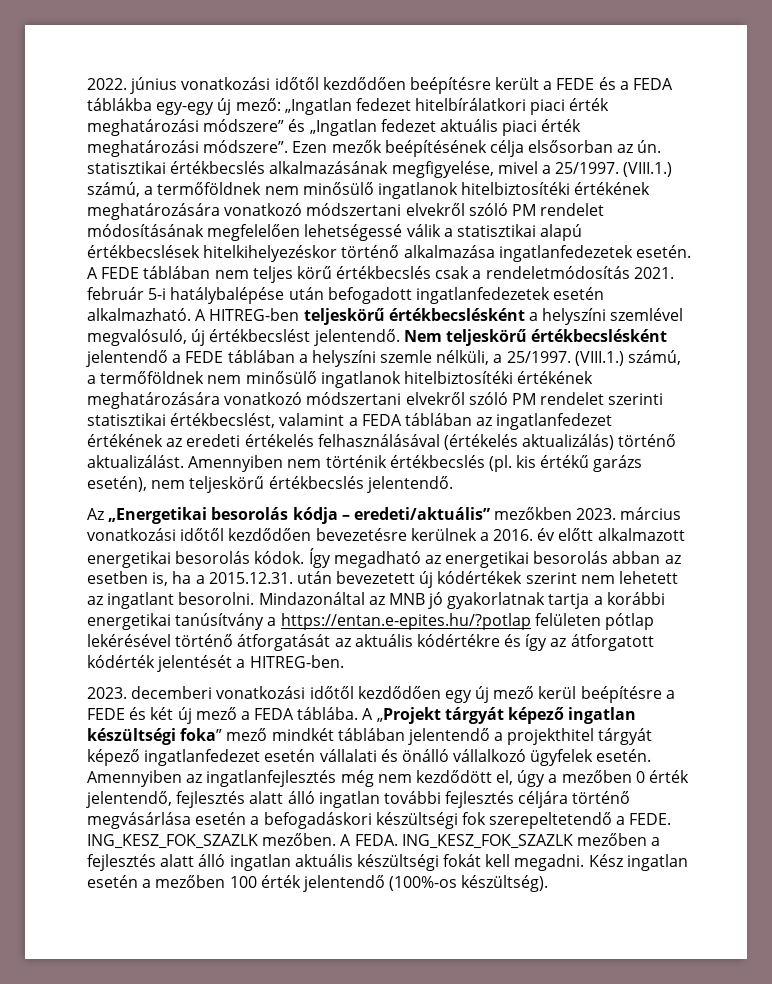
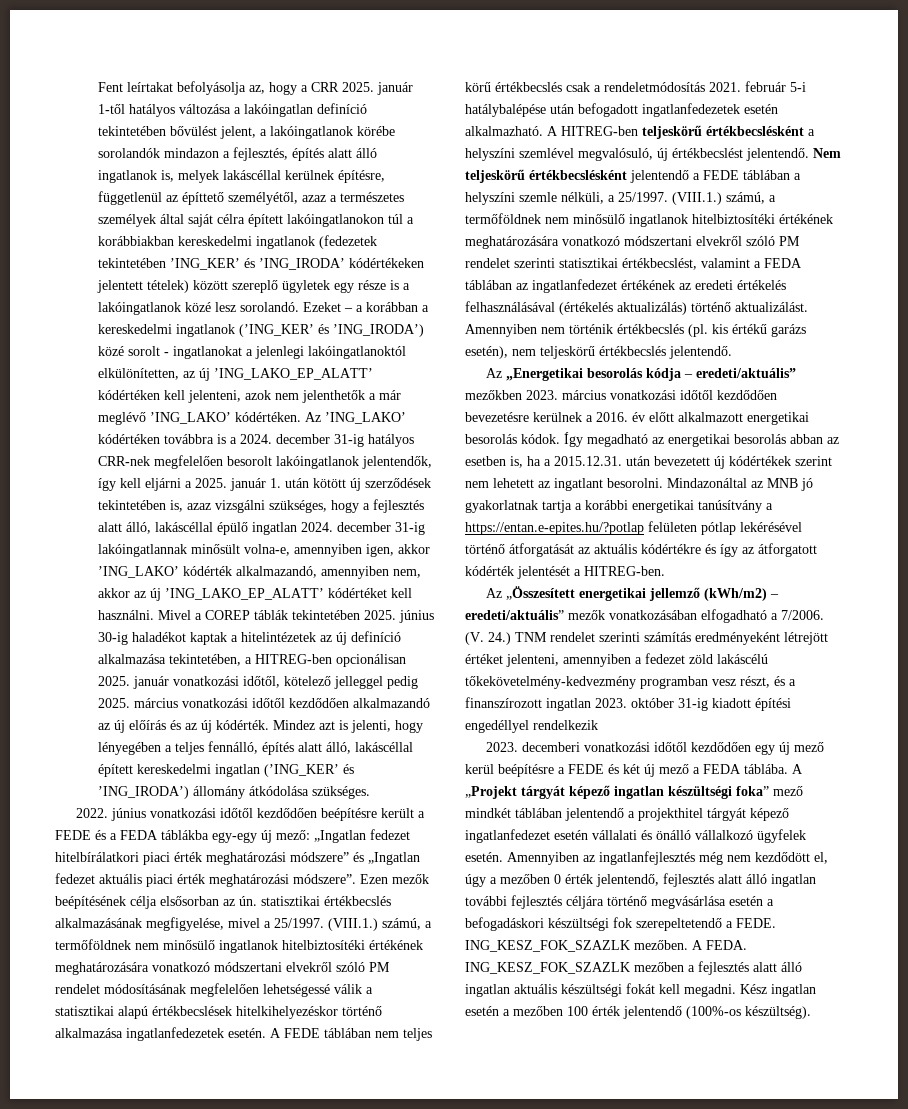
(87, 84) none -> [97,81,413,95] [97,103,367,117] [97,126,395,139] [97,147,377,161] [97,170,385,183] [97,191,404,205] [97,214,414,227] [97,235,377,249] [97,258,424,270] [96,280,410,293] [97,302,429,315] [97,324,424,337] [97,346,406,359] [97,368,373,381] [97,390,401,403] [97,412,406,425] [97,434,414,447] [97,455,432,469] [97,478,431,491] [97,499,424,513] [97,522,425,535] [97,544,430,557] [97,566,421,579] [97,588,412,601] [97,610,434,623] [97,631,401,645] [97,654,406,667] [97,676,418,689] [97,698,430,708] [97,720,423,733] [97,741,413,755] [97,764,354,777] [97,786,370,799] Fent leírtakat befolyásolja az, hogy a CRR 2025. január 1-től hatályos változása a lakóingatlan definíció tekintetében bővülést jelent, a lakóingatlanok körébe sorolandók mindazon a fejlesztés, építés alatt álló ingatlanok is, melyek lakáscéllal kerülnek építésre, függetlenül az építtető személyétől, azaz a természetes személyek által saját célra épített lakóingatlanokon túl a korábbiakban kereskedelmi ingatlanok (fedezetek tekintetében ’ING_KER’ és ’ING_IRODA’ kódértékeken jelentett tételek) között szereplő ügyletek egy része is a lakóingatlanok közé lesz sorolandó. Ezeket – a korábban a kereskedelmi ingatlanok (’ING_KER’ és ’ING_IRODA’) közé sorolt - ingatlanokat a jelenlegi lakóingatlanoktól elkülönítetten, az új ’ING_LAKO_EP_ALATT’ kódértéken kell jelenteni, azok nem jelenthetők a már meglévő ’ING_LAKO’ kódértéken. Az ’ING_LAKO’ kódértéken továbbra is a 2024. december 31-ig hatályos CRR-nek megfelelően besorolt lakóingatlanok jelentendők, így kell eljárni a 2025. január 1. után kötött új szerződések tekintetében is, azaz vizsgálni szükséges, hogy a fejlesztés alatt álló, lakáscéllal épülő ingatlan 2024. december 31-ig lakóingatlannak minősült volna-e, amennyiben igen, akkor ’ING_LAKO’ kódérték alkalmazandó, amennyiben nem, akkor az új ’ING_LAKO_EP_ALATT’ kódértéket kell használni. Mivel a COREP táblák tekintetében 2025. június 30-ig haladékot kaptak a hitelintézetek az új definíció alkalmazása tekintetében, a HITREG-ben opcionálisan 2025. január vonatkozási időtől, kötelező jelleggel pedig 2025. március vonatkozási időtől kezdődően alkalmazandó az új előírás és az új kódérték. Mindez azt is jelenti, hogy lényegében a teljes fennálló, építés alatt álló, lakáscéllal épített kereskedelmi ingatlan (’ING_KER’ és ’ING_IRODA’) állomány átkódolása szükséges. //
(344, 661) none -> [485,586,779,601] [465,609,824,623] [465,632,828,645] [465,653,768,667] [465,676,796,689] [465,697,791,711] [465,720,598,733] // Az „Összesített energetikai jellemző (kWh/m2) – eredeti/aktuális” mezők vonatkozásában elfogadható a 7/2006. (V. 24.) TNM rendelet szerinti számítás eredményeként létrejött értéket jelenteni, amennyiben a fedezet zöld lakáscélú tőkekövetelmény-kedvezmény programban vesz részt, és a finanszírozott ingatlan 2023. október 31-ig kiadott építési engedéllyel rendelkezik

